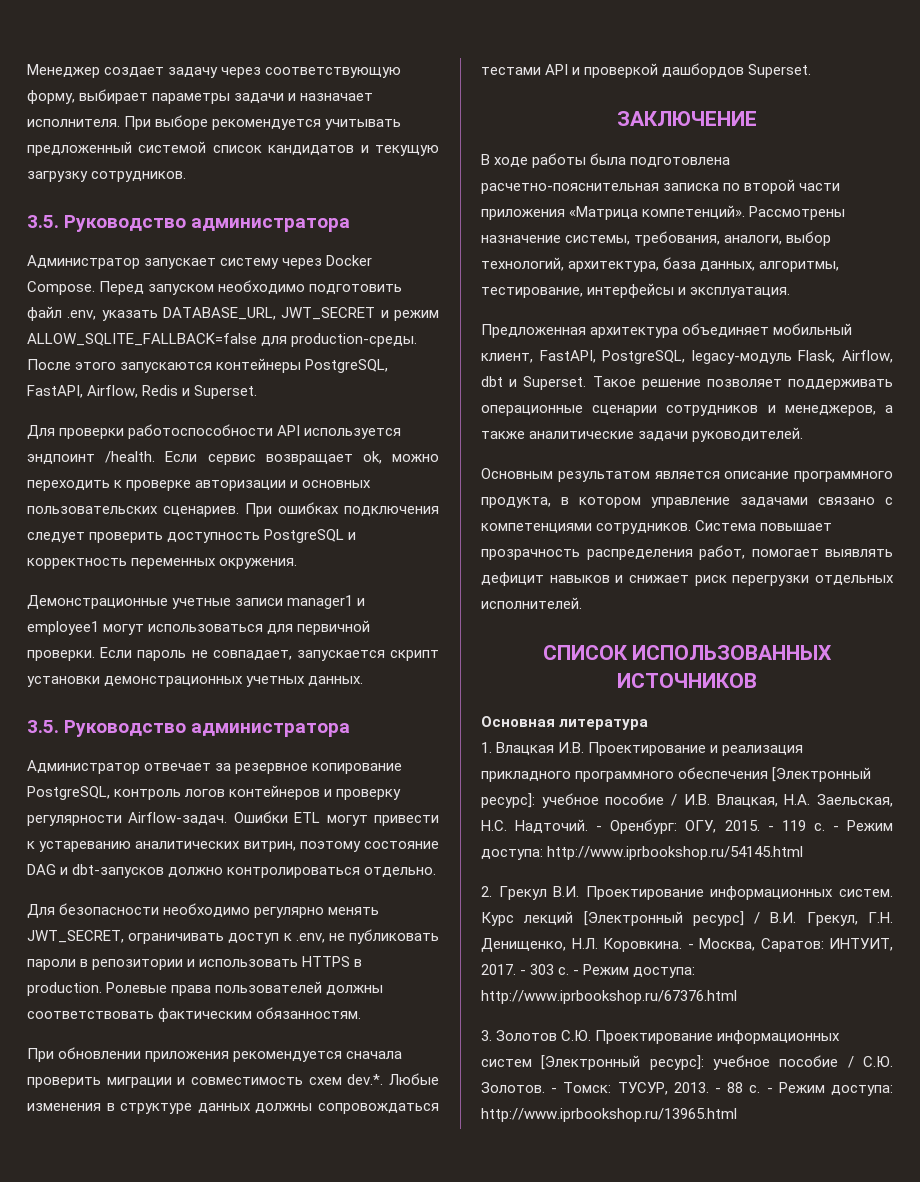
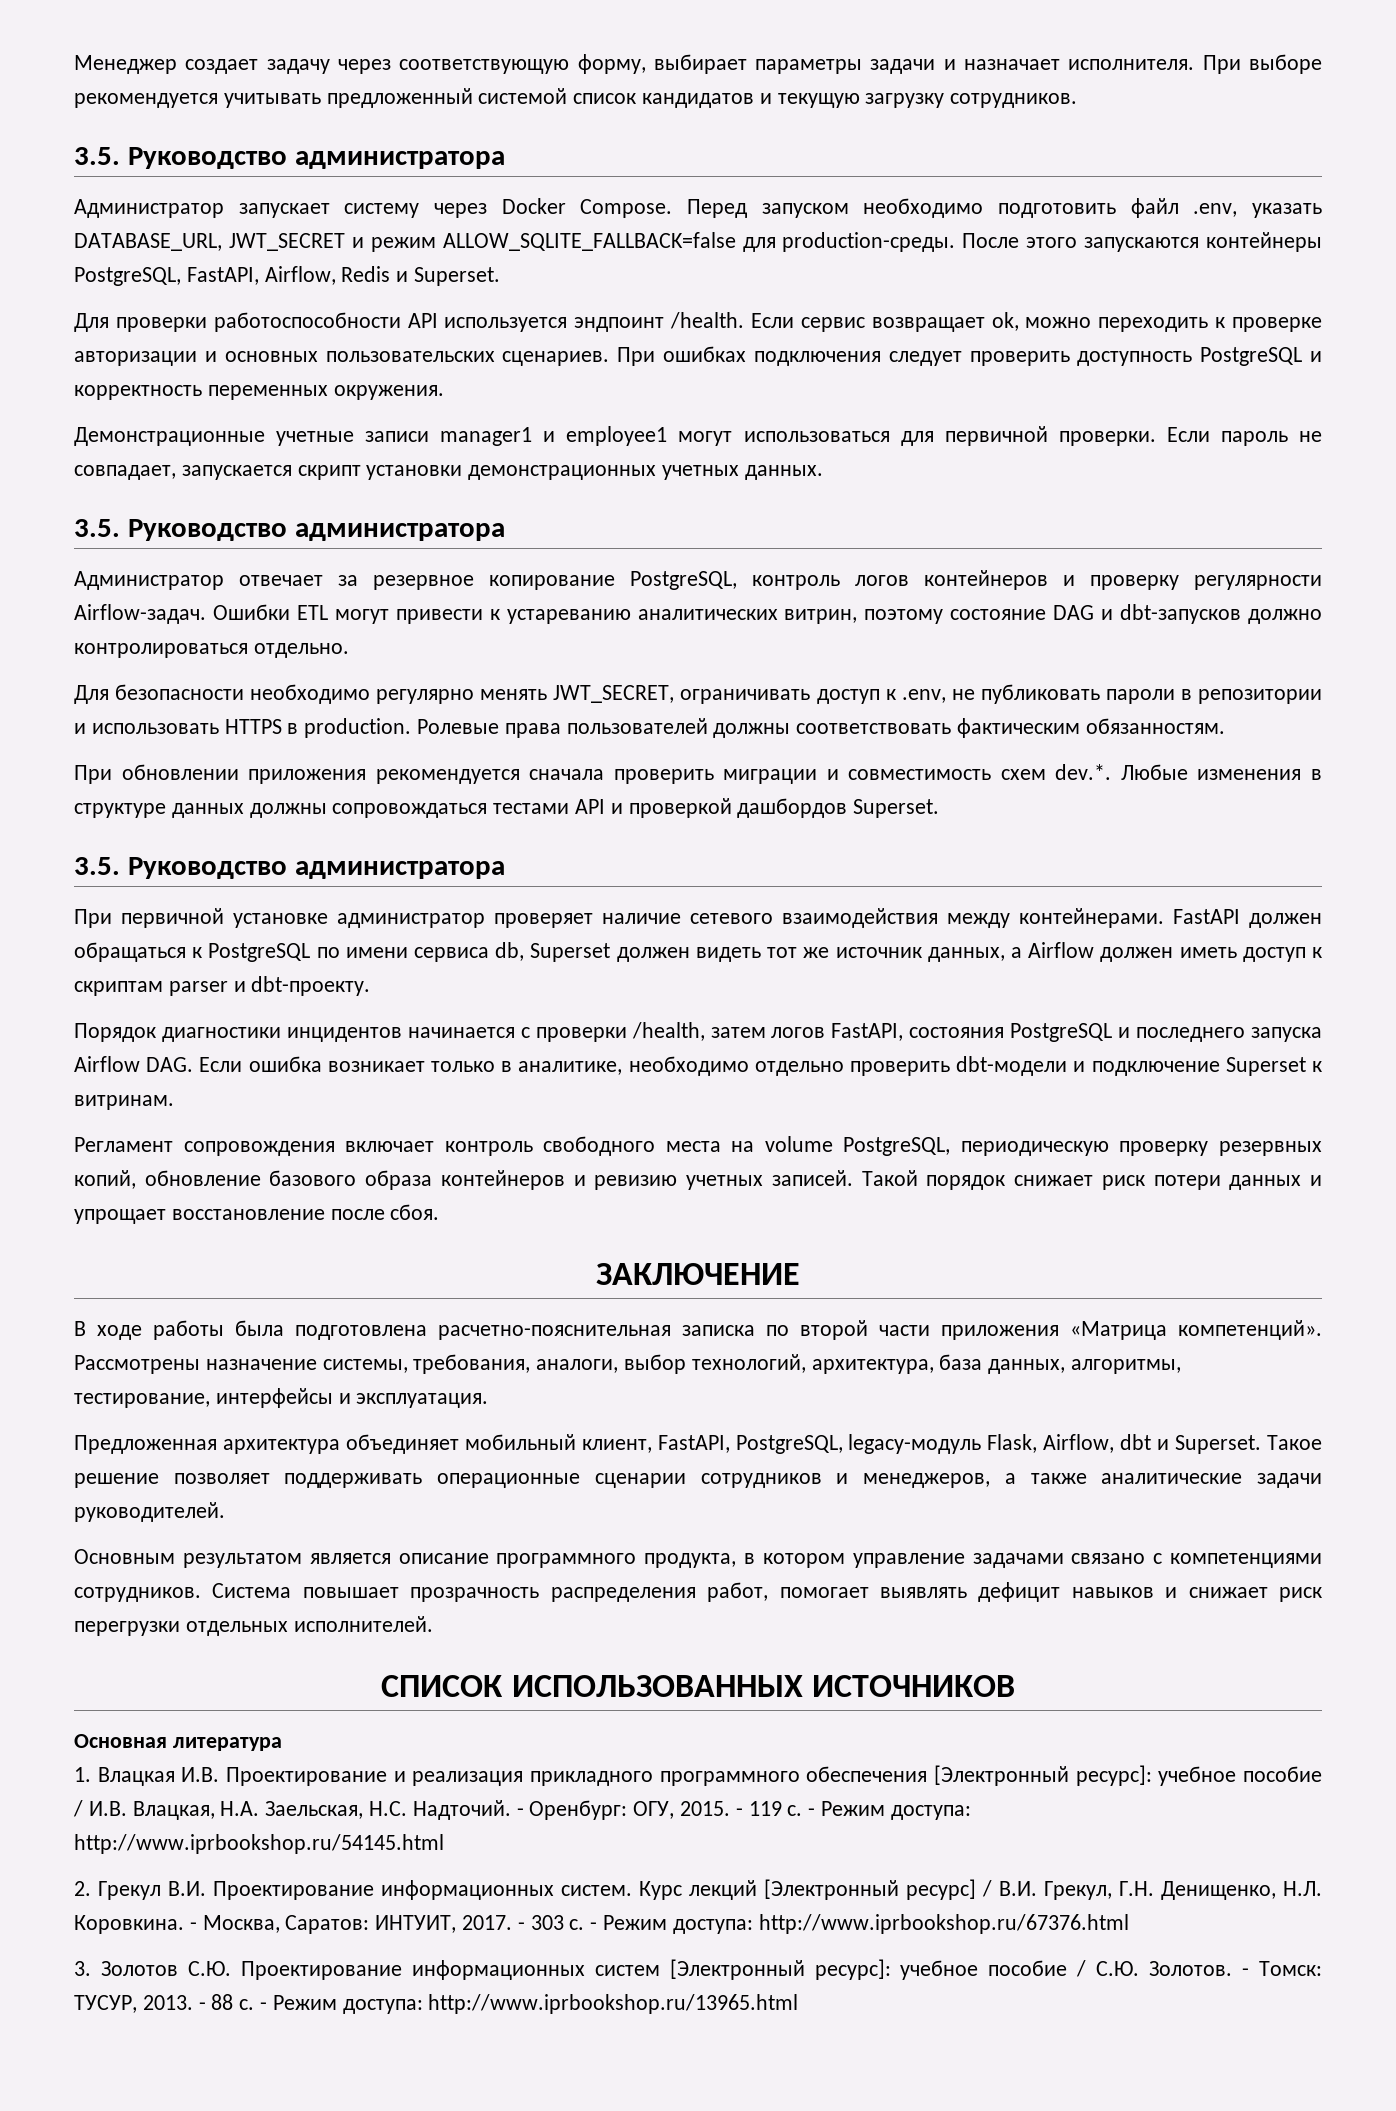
(812, 71) none -> [74,857,505,879] [74,908,1322,928] [74,942,1322,962] [74,976,371,996] [74,1022,1322,1042] [74,1056,1323,1076] [74,1095,174,1110] [74,1136,1322,1156] [74,1170,1323,1190] [74,1204,440,1224] // 3.5. Руководство администратора // При первичной установке администратор проверяет наличие сетевого взаимодействия между контейнерами. FastAPI должен обращаться к PostgreSQL по имени сервиса db, Superset должен видеть тот же источник данных, а Airflow должен иметь доступ к скриптам parser и dbt-проекту. // Порядок диагностики инцидентов начинается с проверки /health, затем логов FastAPI, состояния PostgreSQL и последнего запуска Airflow DAG. Если ошибка возникает только в аналитике, необходимо отдельно проверить dbt-модели и подключение Superset к витринам. // Регламент сопровождения включает контроль свободного места на volume PostgreSQL, периодическую проверку резервных копий, обновление базового образа контейнеров и ревизию учетных записей. Такой порядок снижает риск потери данных и упрощает восстановление после сбоя.

